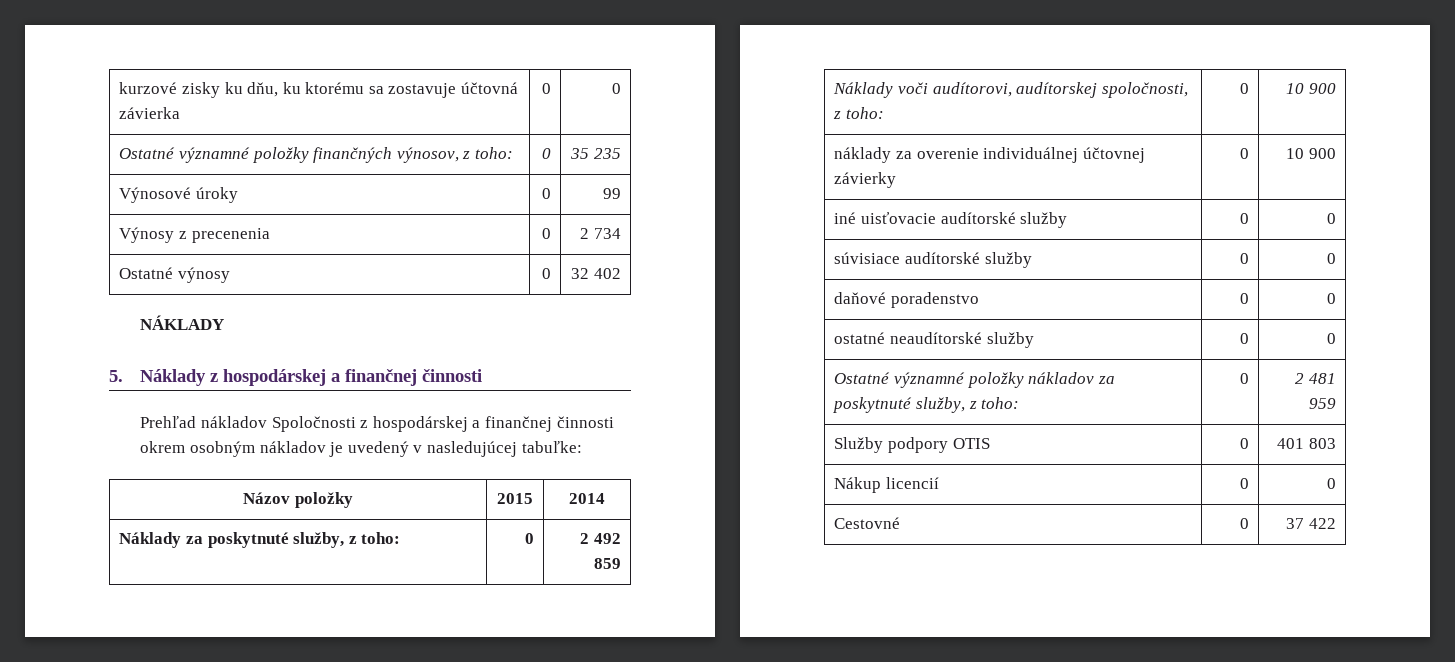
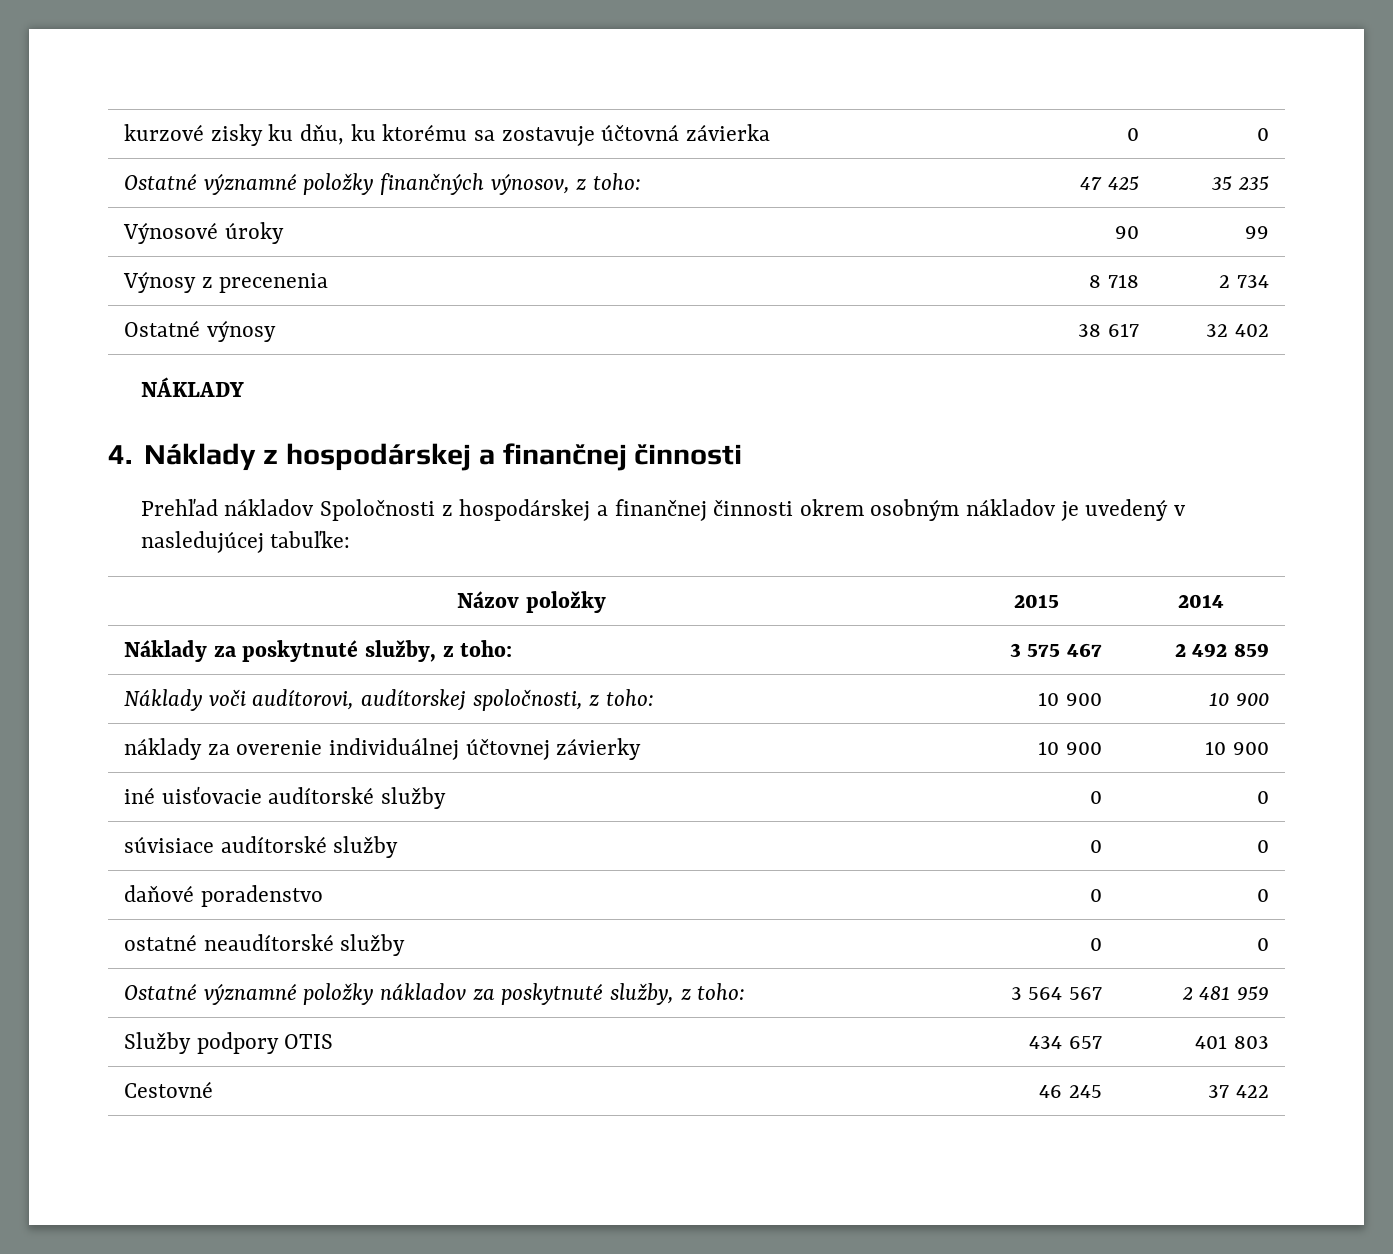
[541,148,551,159] 0 -> [1080,176,1139,190] 47 425
[541,188,551,199] 0 -> [1114,226,1139,239] 90
[541,228,551,239] 0 -> [1089,274,1139,288] 8 718
[541,268,551,279] 0 -> [1078,323,1139,337] 38 617
[109,370,123,382] 5. -> [108,445,132,464] 4.
[524,533,534,544] 0 -> [1009,643,1102,657] 3 575 467
[1239,83,1249,94] 0 -> [1038,692,1102,706] 10 900
[1239,148,1249,159] 0 -> [1038,741,1102,755] 10 900
[1239,373,1249,384] 0 -> [1010,987,1102,1000] 3 564 567
[1239,438,1249,449] 0 -> [1029,1036,1102,1049] 434 657
[834,477,939,493] [1239,478,1249,489] [1326,478,1336,489] // Nákup licencií | 0 | 0 -> (1269, 1042) none
[1239,518,1249,529] 0 -> [1039,1085,1102,1098] 46 245

